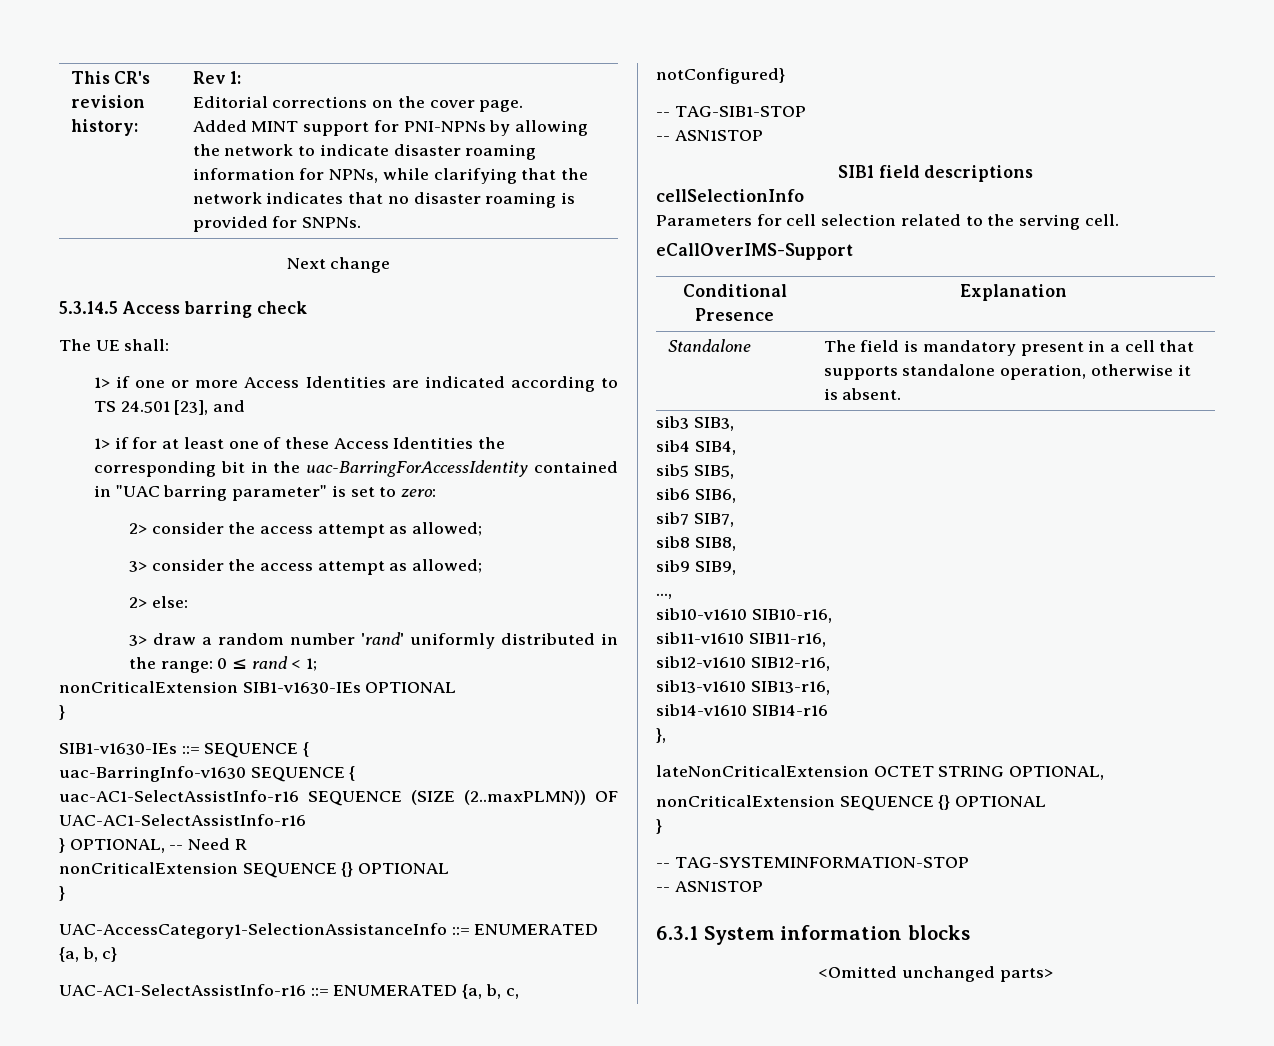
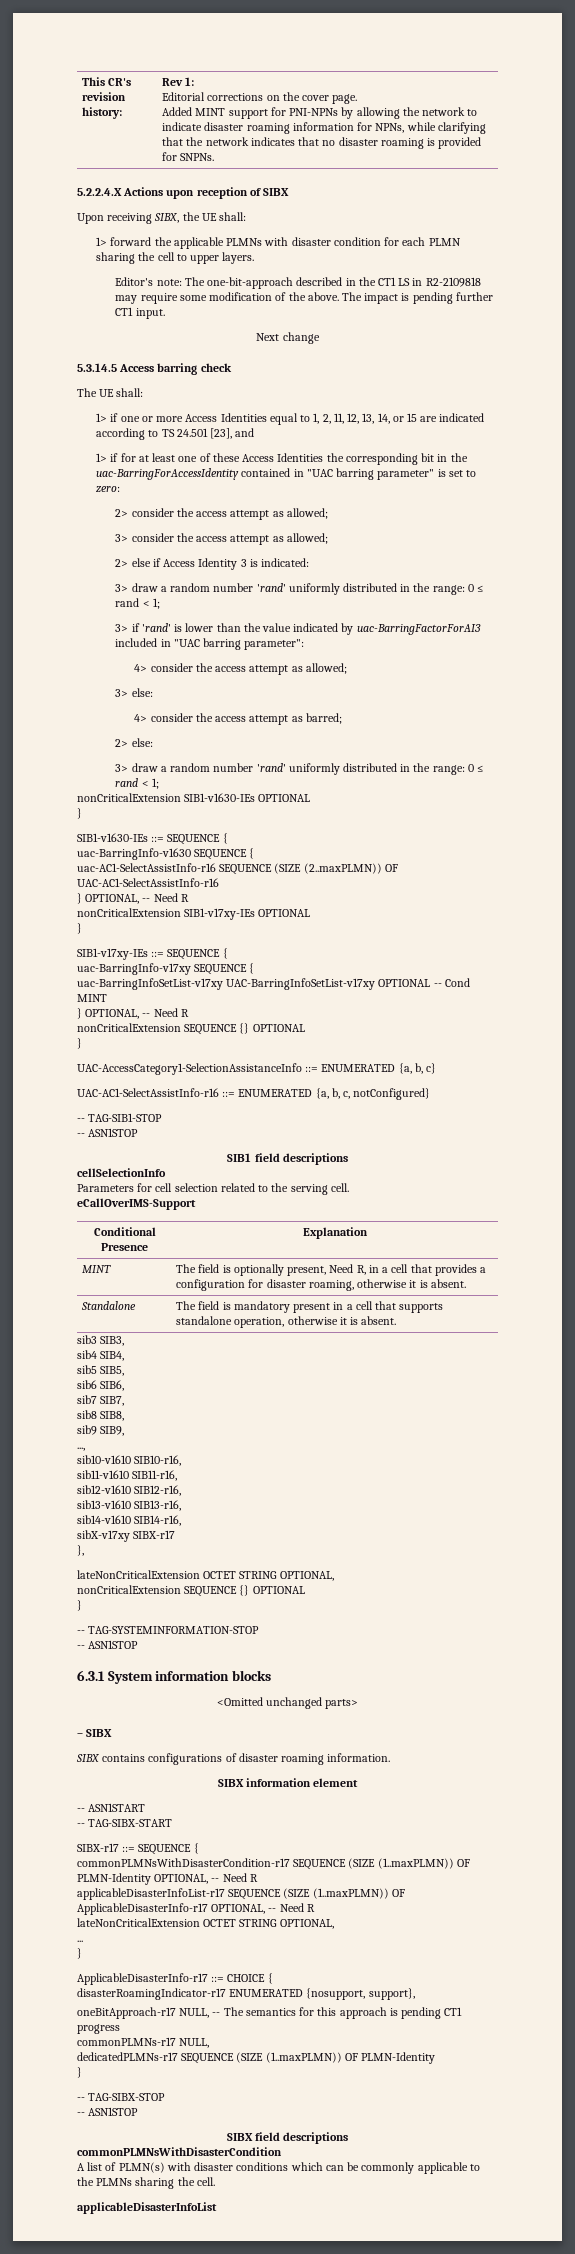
(362, 222) none -> [77,187,290,199] [77,212,247,224] [96,237,461,249] [96,252,255,264] [115,277,481,289] [115,292,493,304] [115,307,165,319] // 5.2.2.4.X Actions upon reception of SIBX // Upon receiving SIBX, the UE shall: // 1> forward the applicable PLMNs with disaster condition for each PLMN sharing the cell to upper layers. // Editor's note: The one-bit-approach described in the CT1 LS in R2-2109818 may require some modification of the above. The impact is pending further CT1 input.
(386, 382) none -> [269,413,417,425] equal to 1, 2, 11, 12, 13, 14, or 15
(483, 566) none -> [115,558,309,570] [115,583,485,595] [115,598,160,609] [115,623,481,635] [115,638,305,650] [134,663,347,675] [115,688,153,697] [134,713,342,725] // 2> else if Access Identity 3 is indicated: // 3> draw a random number 'rand' uniformly distributed in the range: 0 ≤ rand < 1; // 3> if 'rand' is lower than the value indicated by uac-BarringFactorForAI3 included in "UAC barring parameter": // 4> consider the access attempt as allowed; // 3> else: // 4> consider the access attempt as barred;
(247, 844) none -> [77,908,311,920] [77,923,82,934] [77,948,228,960] [77,963,255,975] [77,978,470,990] [77,994,107,1002] [77,1008,189,1019] // nonCriticalExtension SIB1-v17xy-IEs OPTIONAL // } // SIB1-v17xy-IEs ::= SEQUENCE { // uac-BarringInfo-v17xy SEQUENCE { // uac-BarringInfoSetList-v17xy UAC-BarringInfoSetList-v17xy OPTIONAL -- Cond MINT // } OPTIONAL, -- Need R
(1067, 292) none -> [82,1265,112,1273] [176,1264,487,1276] [176,1279,466,1291] // MINT | The field is optionally present, Need R, in a cell that provides a configuration for disaster roaming, otherwise it is absent.
[751,705,828,716] SIB14-r16 -> [134,1515,182,1526] [77,1530,176,1542] SIB14-r16, // sibX-v17xy SIBX-r17
(1053, 975) none -> [77,1729,113,1737] [76,1753,391,1765] [217,1778,359,1787] [77,1803,146,1812] [77,1819,173,1827] [77,1843,199,1855] [77,1858,470,1870] [77,1873,258,1885] [77,1888,405,1900] [77,1903,315,1915] [77,1918,334,1929] [77,1940,83,1942] [77,1948,82,1959] [77,1973,273,1985] [77,1988,415,2000] [77,2007,463,2019] [77,2024,120,2034] [77,2037,210,2048] [77,2052,436,2064] [77,2067,82,2078] [77,2093,166,2101] [77,2107,139,2116] [226,2132,349,2144] [77,2147,282,2156] [77,2162,480,2174] [77,2177,215,2189] [77,2202,217,2214] // – SIBX // SIBX contains configurations of disaster roaming information. // SIBX information element // -- ASN1START // -- TAG-SIBX-START // SIBX-r17 ::= SEQUENCE { // commonPLMNsWithDisasterCondition-r17 SEQUENCE (SIZE (1..maxPLMN)) OF PLMN-Identity OPTIONAL, -- Need R // applicableDisasterInfoList-r17 SEQUENCE (SIZE (1..maxPLMN)) OF ApplicableDisasterInfo-r17 OPTIONAL, -- Need R // lateNonCriticalExtension OCTET STRING OPTIONAL, // ... // } // ApplicableDisasterInfo-r17 ::= CHOICE { // disasterRoamingIndicator-r17 ENUMERATED {nosupport, support}, // oneBitApproach-r17 NULL, -- The semantics for this approach is pending CT1 progress // commonPLMNs-r17 NULL, // dedicatedPLMNs-r17 SEQUENCE (SIZE (1..maxPLMN)) OF PLMN-Identity // } // -- TAG-SIBX-STOP // -- ASN1STOP // SIBX field descriptions // commonPLMNsWithDisasterCondition // A list of PLMN(s) with disaster conditions which can be commonly applicable to the PLMNs sharing the cell. // applicableDisasterInfoList

